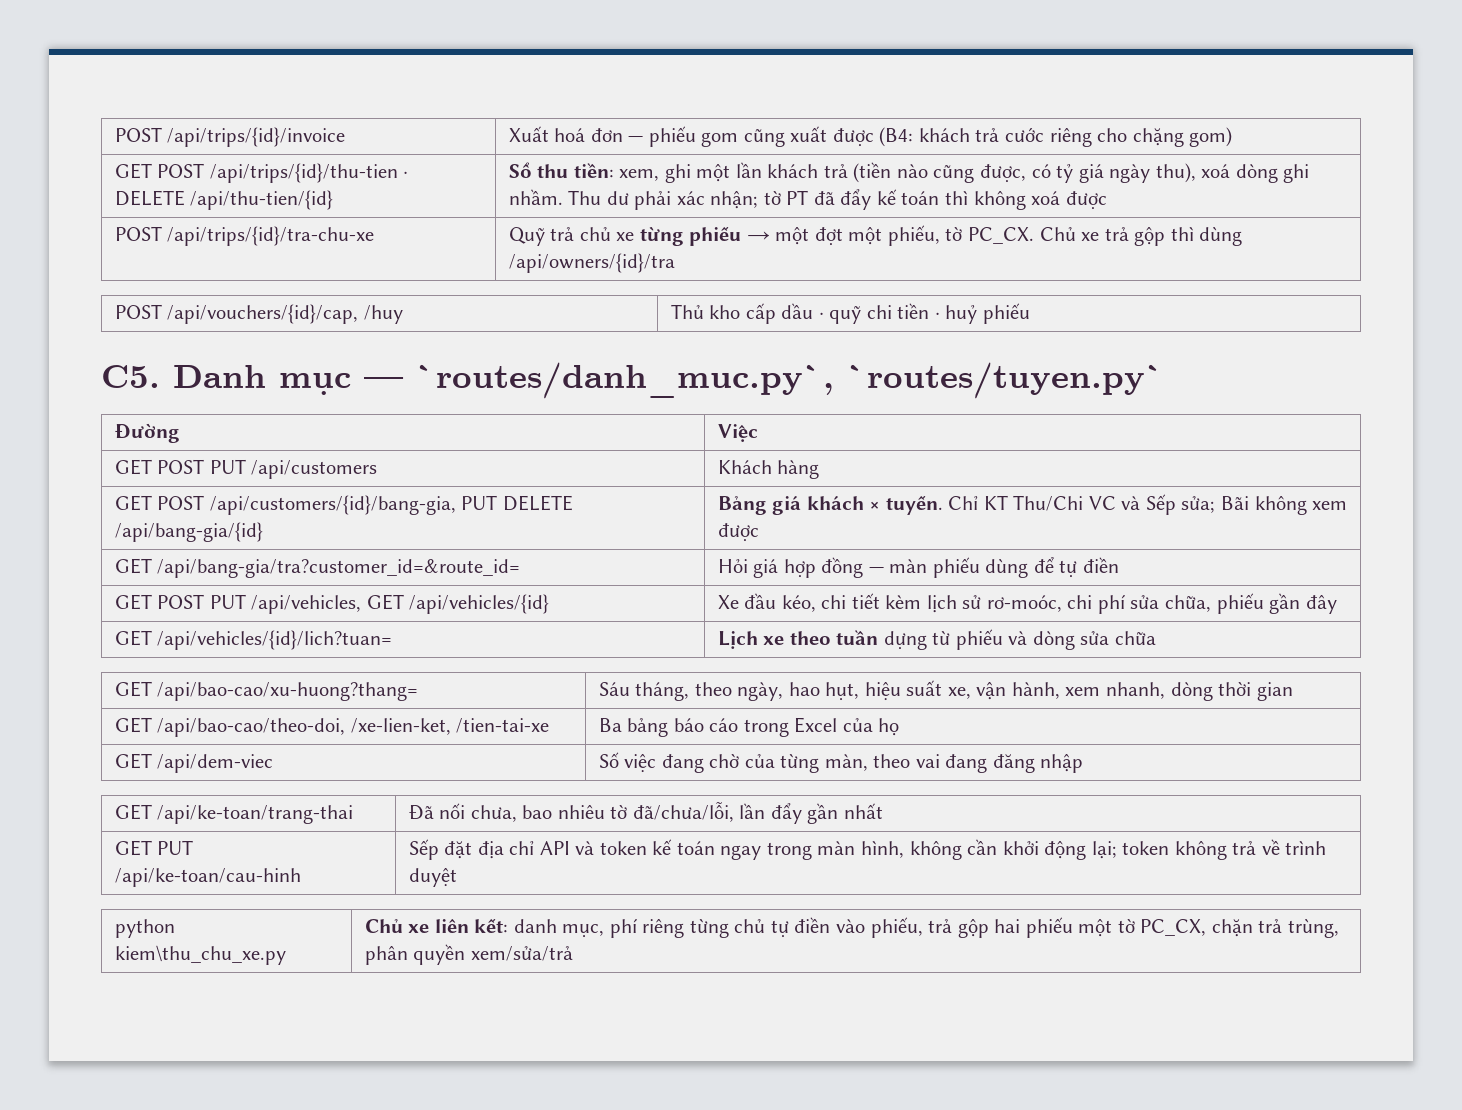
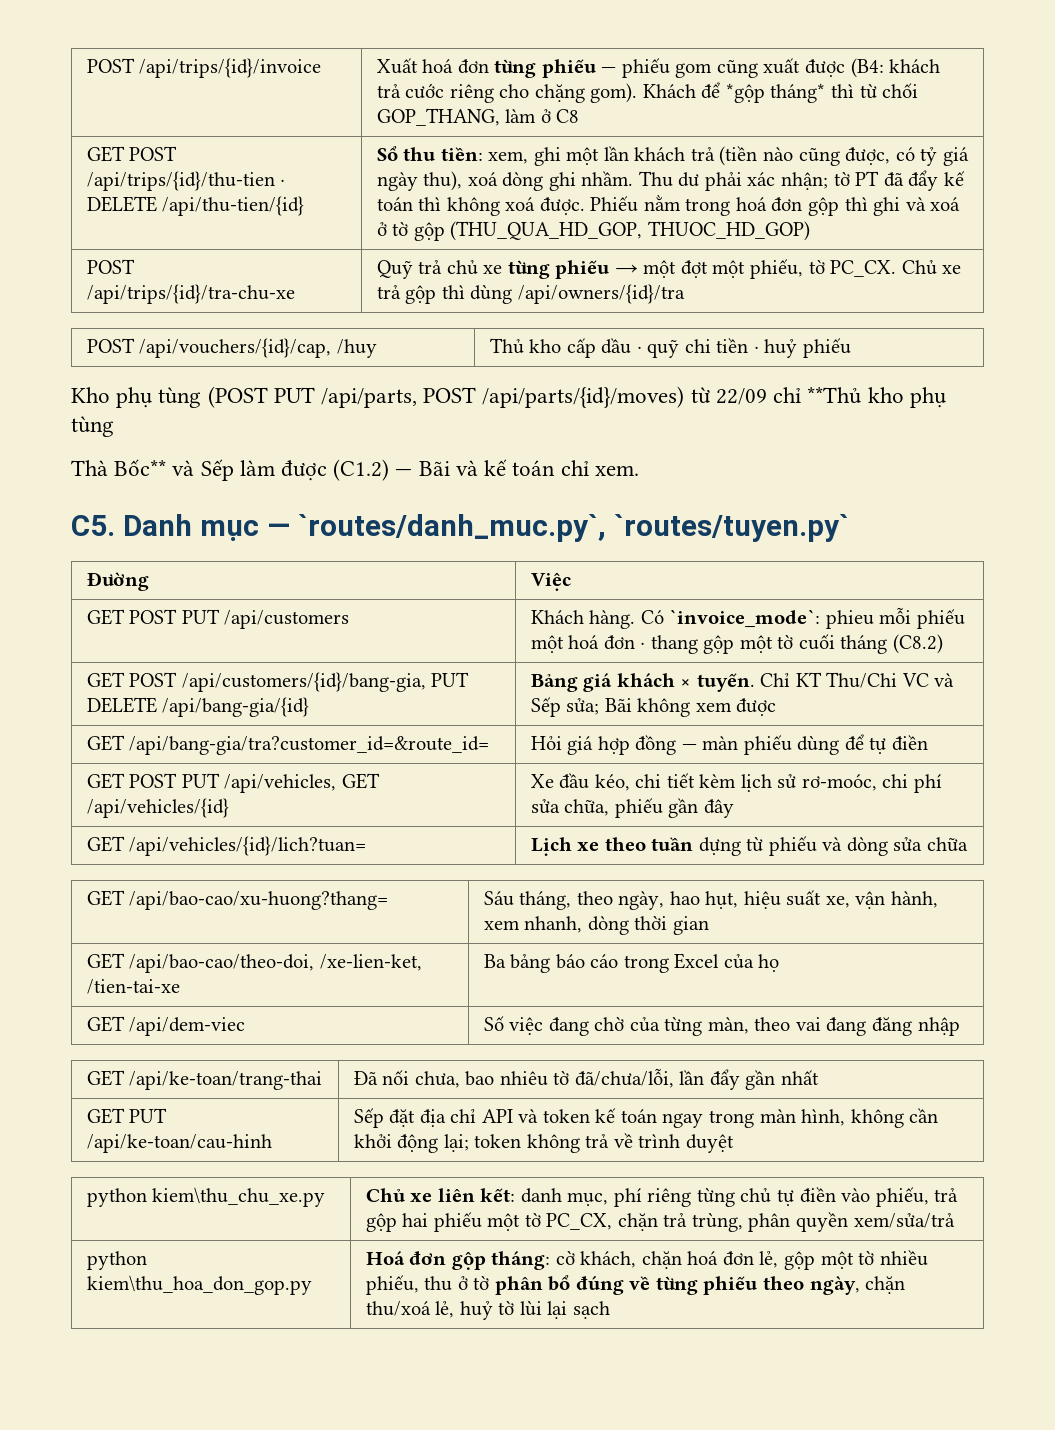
(623, 135) none -> [494,59,596,78] từng phiếu
[1189,127,1233,147] gom) -> [590,82,919,103] [376,108,580,126] gom). Khách để *gộp tháng* thì từ chối GOP_THANG, làm ở C8
[1065,191,1107,210] được -> [539,195,961,216] [376,221,810,241] được. Phiếu nằm trong hoá đơn gộp thì ghi và xoá ở tờ gộp (THU_QUA_HD_GOP, THUOC_HD_GOP)
(1030, 313) none -> [71,386,946,408] [71,416,114,437] [71,459,639,481] // Kho phụ tùng (POST PUT /api/parts, POST /api/parts/{id}/moves) từ 22/09 chỉ **Thủ kho phụ tùng // Thà Bốc** và Sếp làm được (C1.2) — Bãi và kế toán chỉ xem.
[777,460,820,479] hàng -> [589,607,965,629] [530,634,943,654] hàng. Có `invoice_mode`: phieu mỗi phiếu một hoá đơn · thang gộp một tờ cuối tháng (C8.2)
(573, 953) none -> [86,1251,147,1270] [86,1275,312,1295] [365,1250,928,1270] [365,1275,906,1295] [365,1300,610,1320] // python kiem\thu_hoa_don_gop.py | Hoá đơn gộp tháng: cờ khách, chặn hoá đơn lẻ, gộp một tờ nhiều phiếu, thu ở tờ phân bổ đúng về từng phiếu theo ngày, chặn thu/xoá lẻ, huỷ tờ lùi lại sạch

